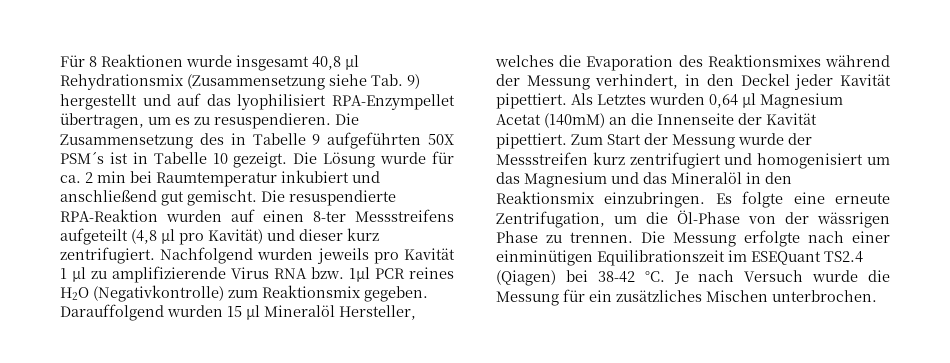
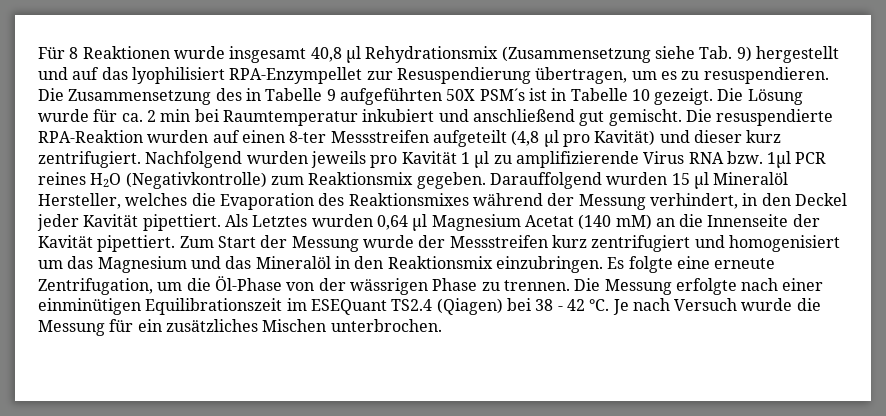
(455, 102) none -> [366,67,531,84] zur Resuspendierung
[355,209,454,222] Messstreifens -> [330,130,429,143] Messstreifen
[544,113,605,128] (140mM) -> [578,214,652,230] (140 mM)
[597,271,635,283] 38-42 -> [535,299,585,311] 38 - 42

